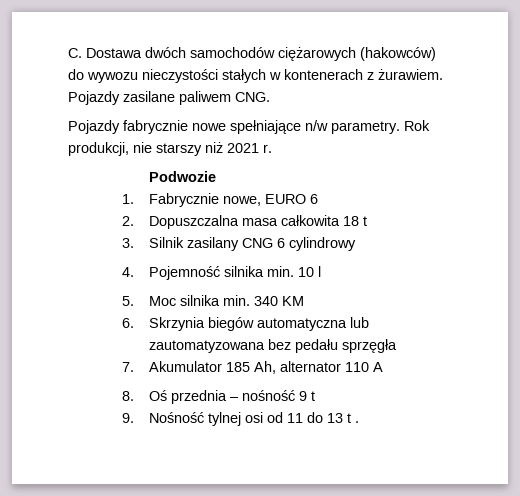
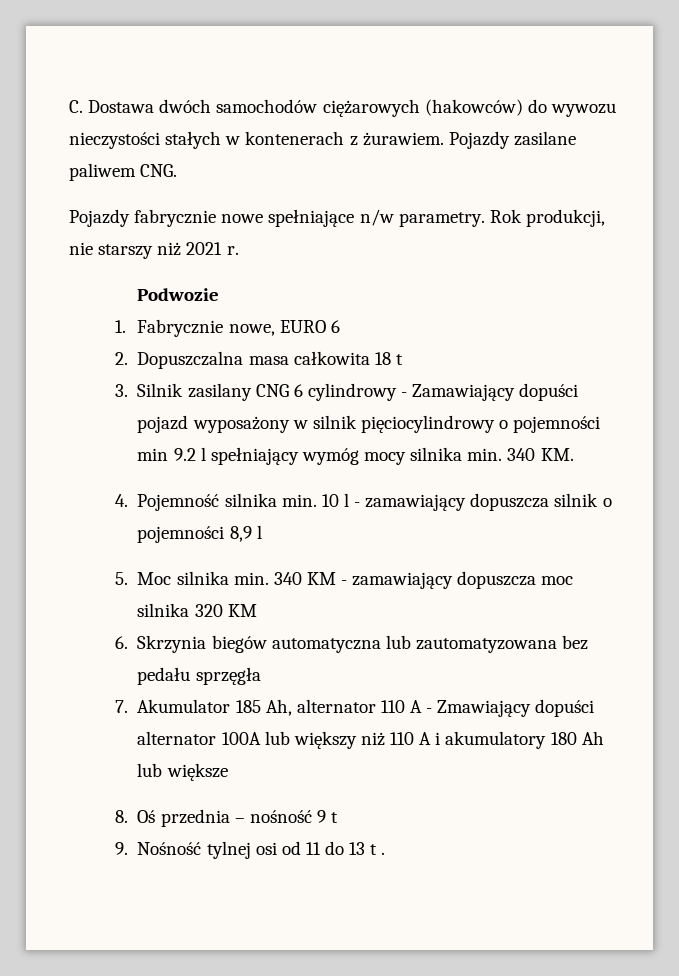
(356, 244) none -> [401,383,579,401] [137,415,601,433] [137,447,574,465] - Zamawiający dopuści pojazd wyposażony w silnik pięciocylindrowy o pojemności min 9.2 l spełniający wymóg mocy silnika min. 340 KM.
(321, 271) none -> [354,493,612,511] [137,525,262,543] - zamawiający dopuszcza silnik o pojemności 8,9 l
(304, 301) none -> [341,571,574,589] [137,603,257,617] - zamawiający dopuszcza moc silnika 320 KM
(383, 367) none -> [426,699,595,717] [137,731,604,749] [137,763,228,781] - Zmawiający dopuści alternator 100A lub większy niż 110 A i akumulatory 180 Ah lub większe

